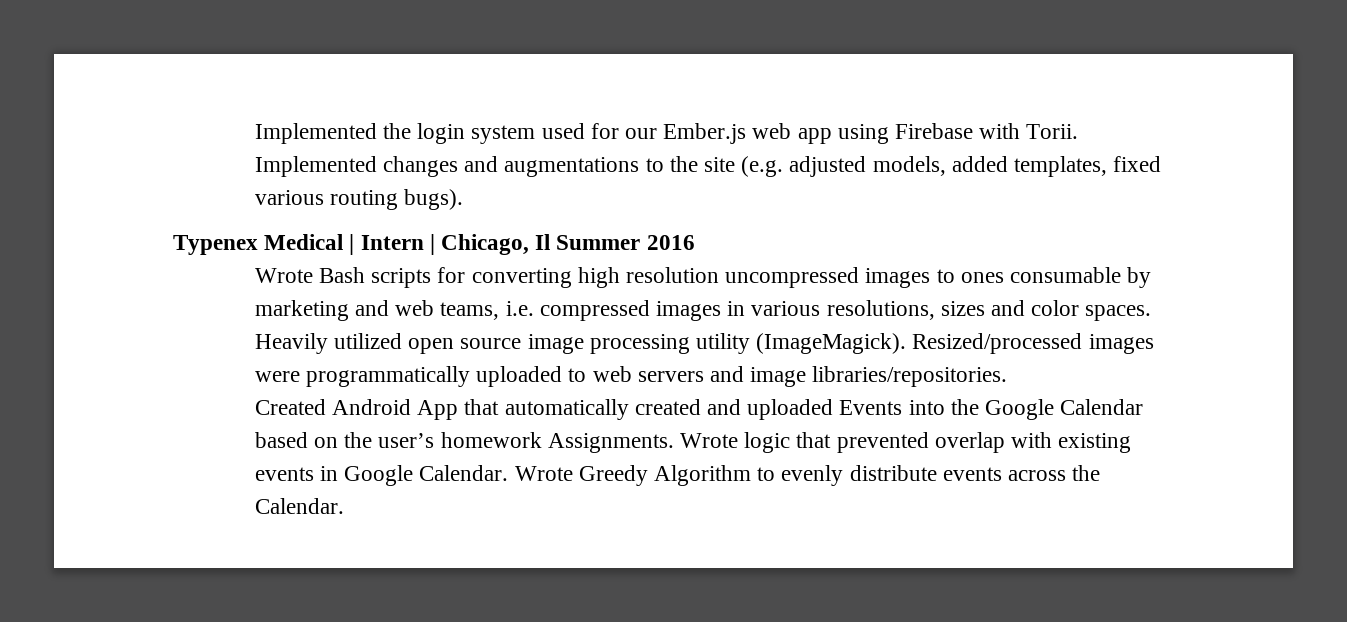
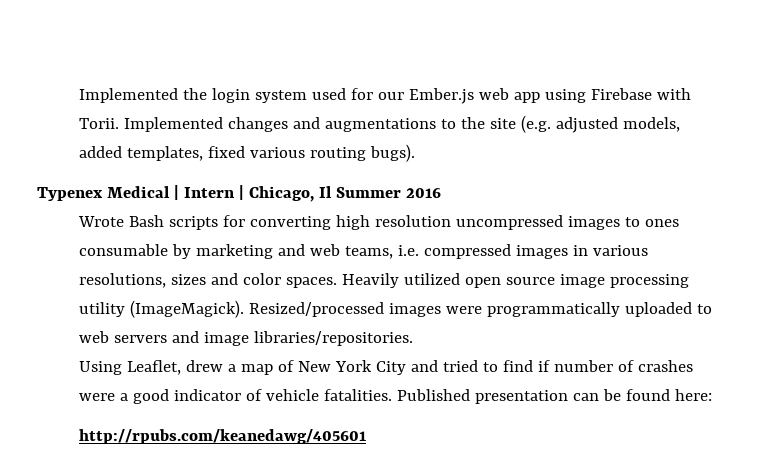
[254,399,1144,420] [254,432,1132,453] [254,465,1101,486] [254,498,344,514] Created Android App that automatically created and uploaded Events into the Google Calendar based on the user’s homework Assignments. Wrote logic that prevented overlap with existing events in Google Calendar. Wrote Greedy Algorithm to evenly distribute events across the Calendar. -> [78,360,693,375] [78,389,712,404] [78,429,366,444] Using Leaflet, drew a map of New York City and tried to find if number of crashes were a good indicator of vehicle fatalities. Published presentation can be found here: // http://rpubs.com/keanedawg/405601

